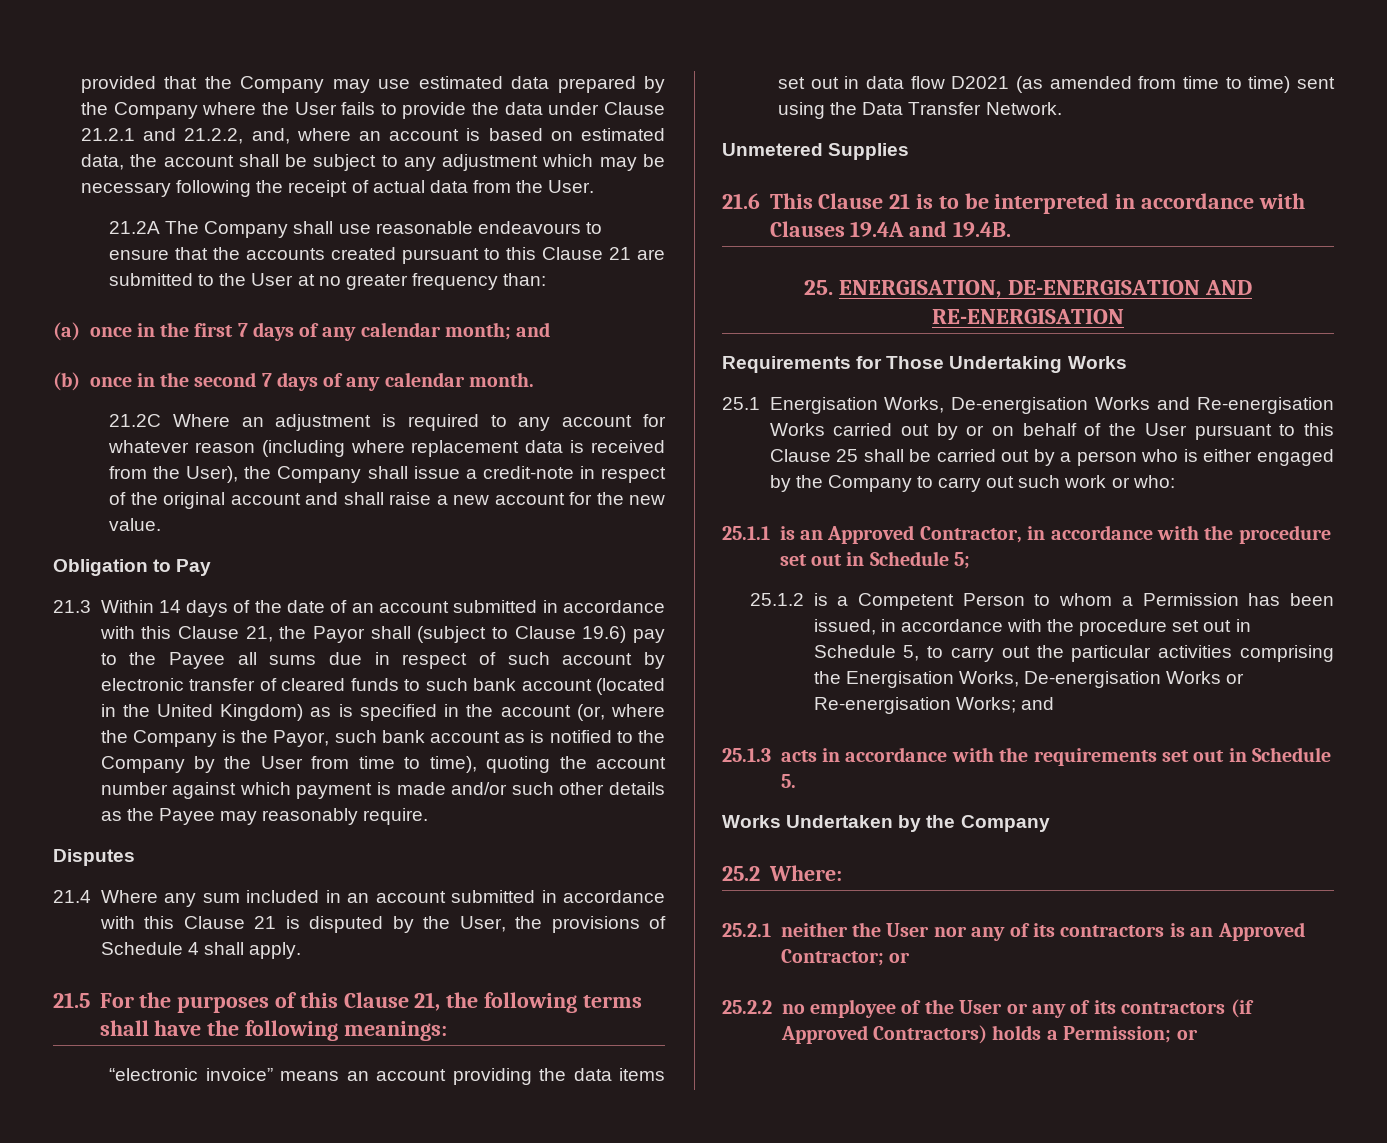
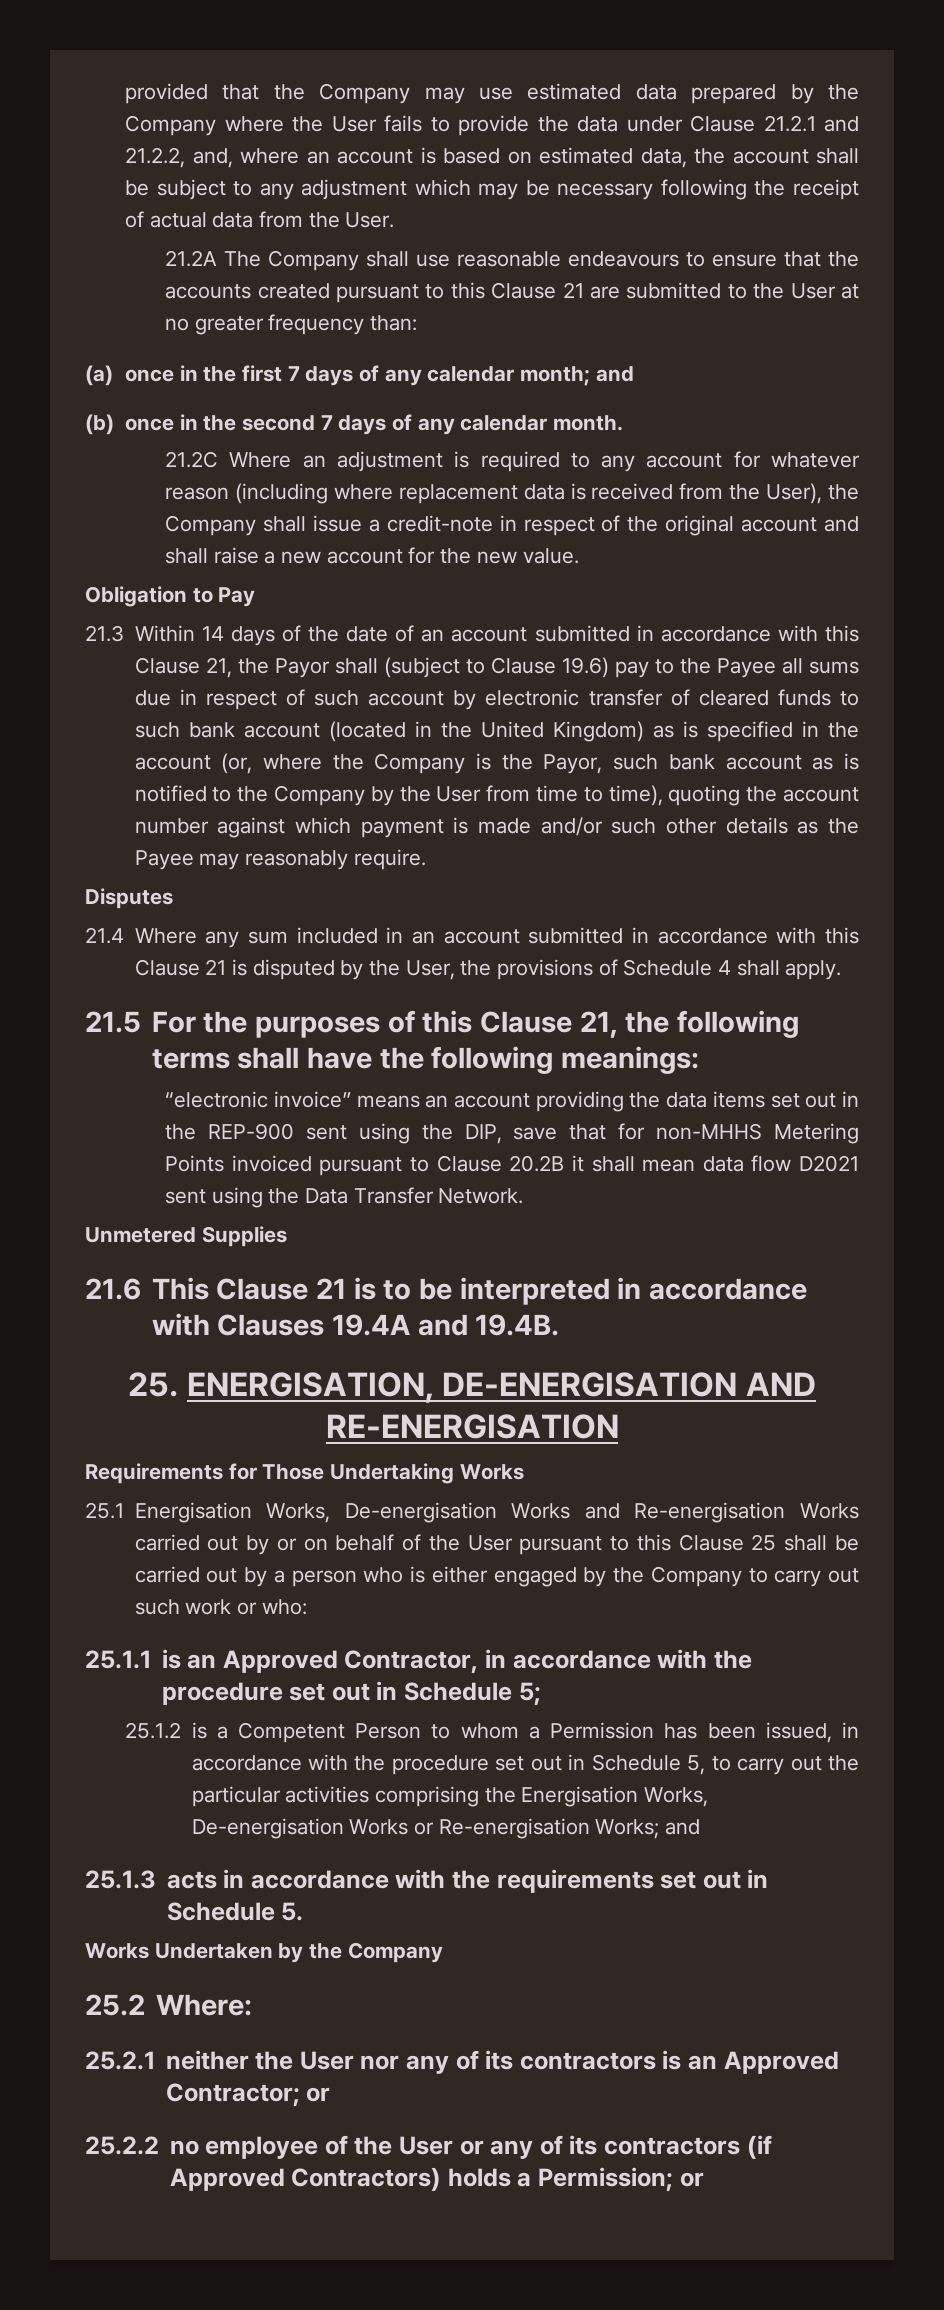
[866,76,1291,93] data flow D2021 (as amended from time to time) -> [165,1123,860,1144] [165,1155,860,1176] the REP-900 sent using the DIP, save that for non-MHHS Metering Points invoiced pursuant to Clause 20.2B it shall mean data flow D2021

